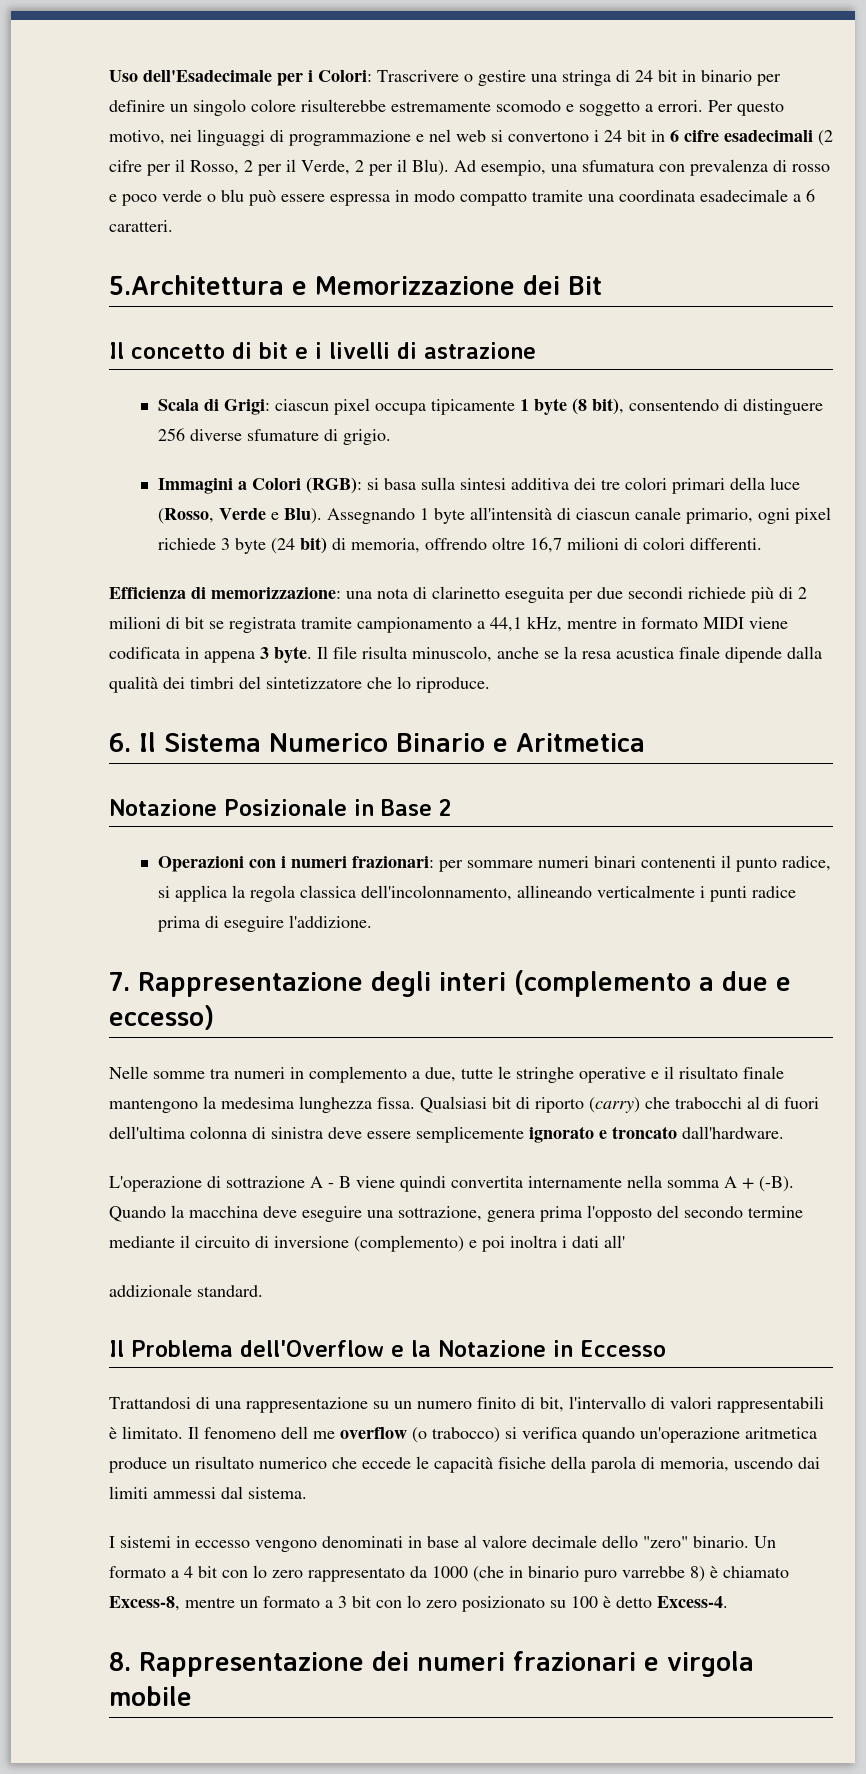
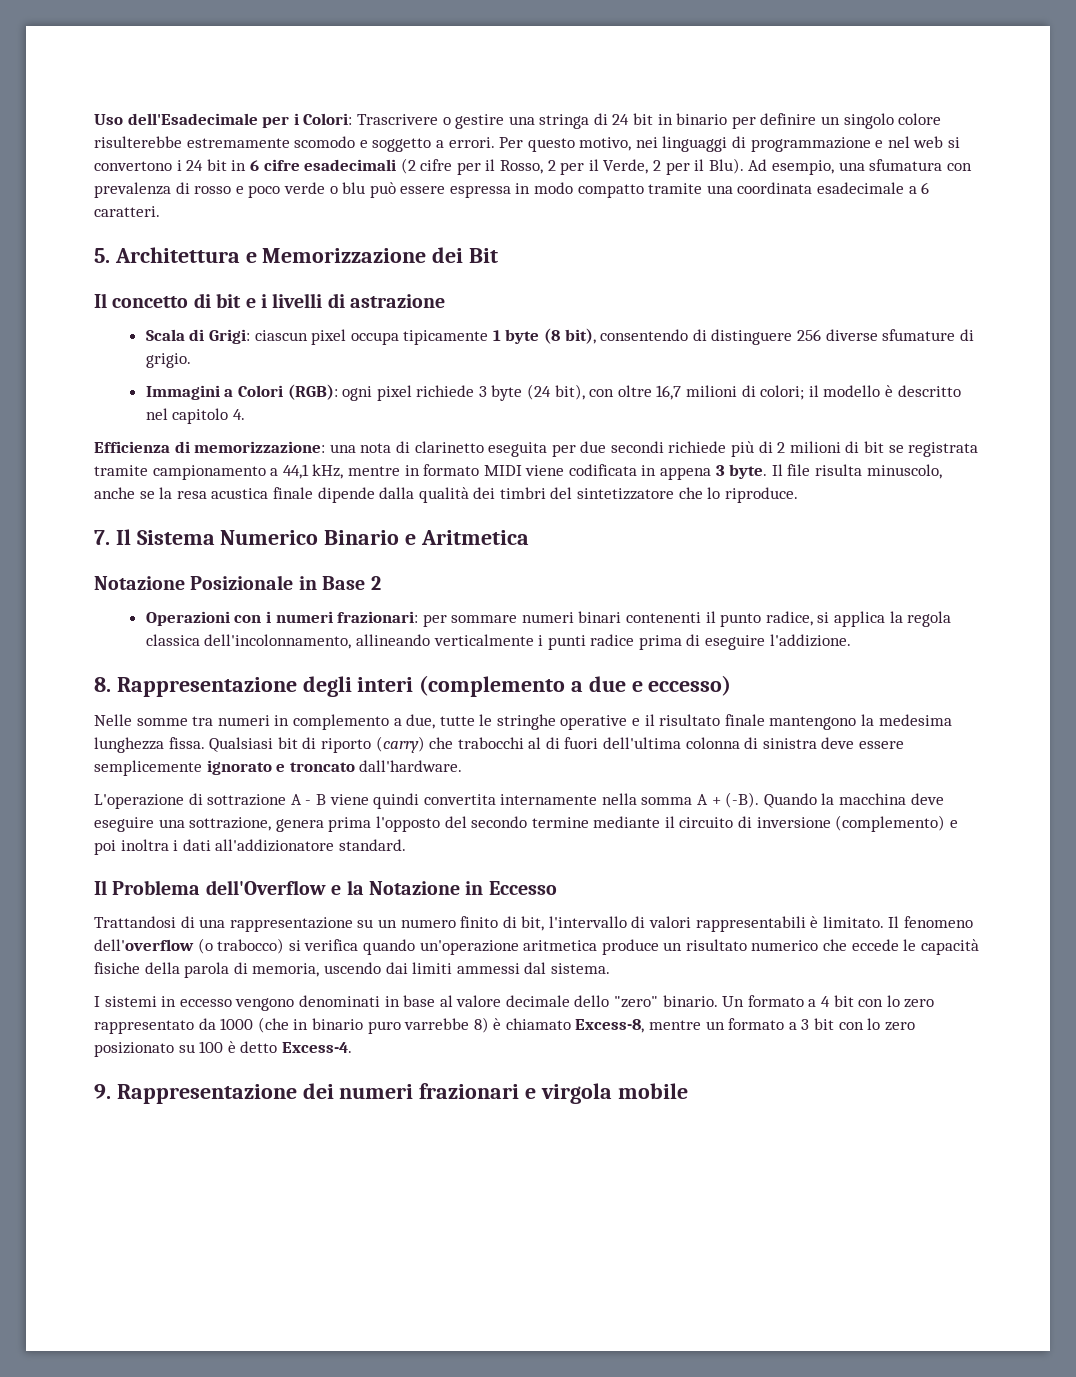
[109,275,284,295] 5.Architettura -> [94,247,240,263] 5. Architettura
[366,477,800,494] [157,507,753,524] si basa sulla sintesi additiva dei tre colori primari della luce (Rosso, Verde e Blu). Assegnando 1 byte all'intensità di ciascun canale primario, -> (338, 392) none
[299,537,762,554] bit) di memoria, offrendo oltre 16,7 milioni di colori differenti. -> [554,384,961,400] [145,408,245,424] bit), con oltre 16,7 milioni di colori; il modello è descritto nel capitolo 4.
[109,733,131,752] 6. -> [94,530,110,545] 7.
[109,972,130,991] 7. -> [94,677,111,692] 8.
[604,1235,625,1248] [109,1284,192,1297] all' // addizionale -> [215,839,335,852] all'addizionatore
[281,1426,407,1439] dell me overflow -> [94,939,194,951] dell'overflow
[109,1652,131,1671] 8. -> [94,1084,111,1099] 9.

